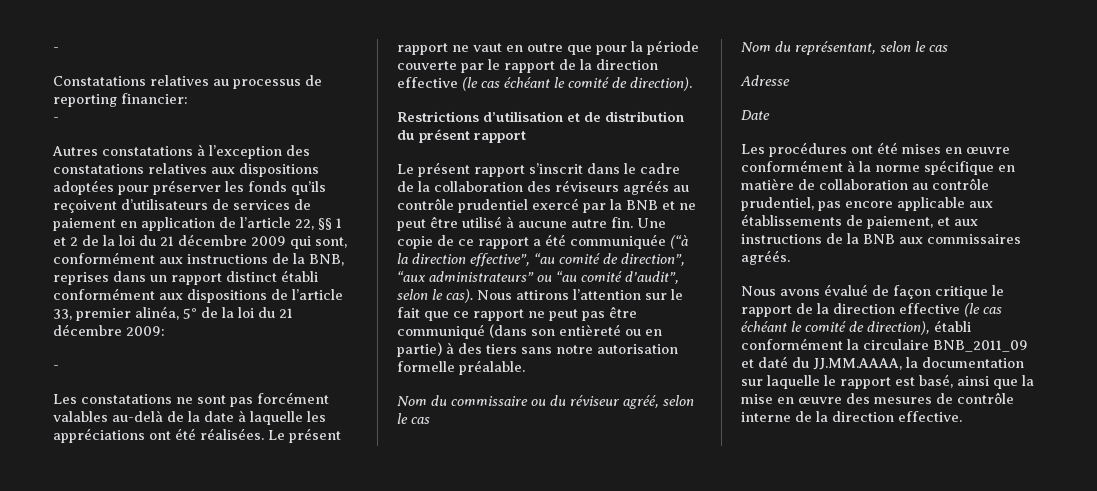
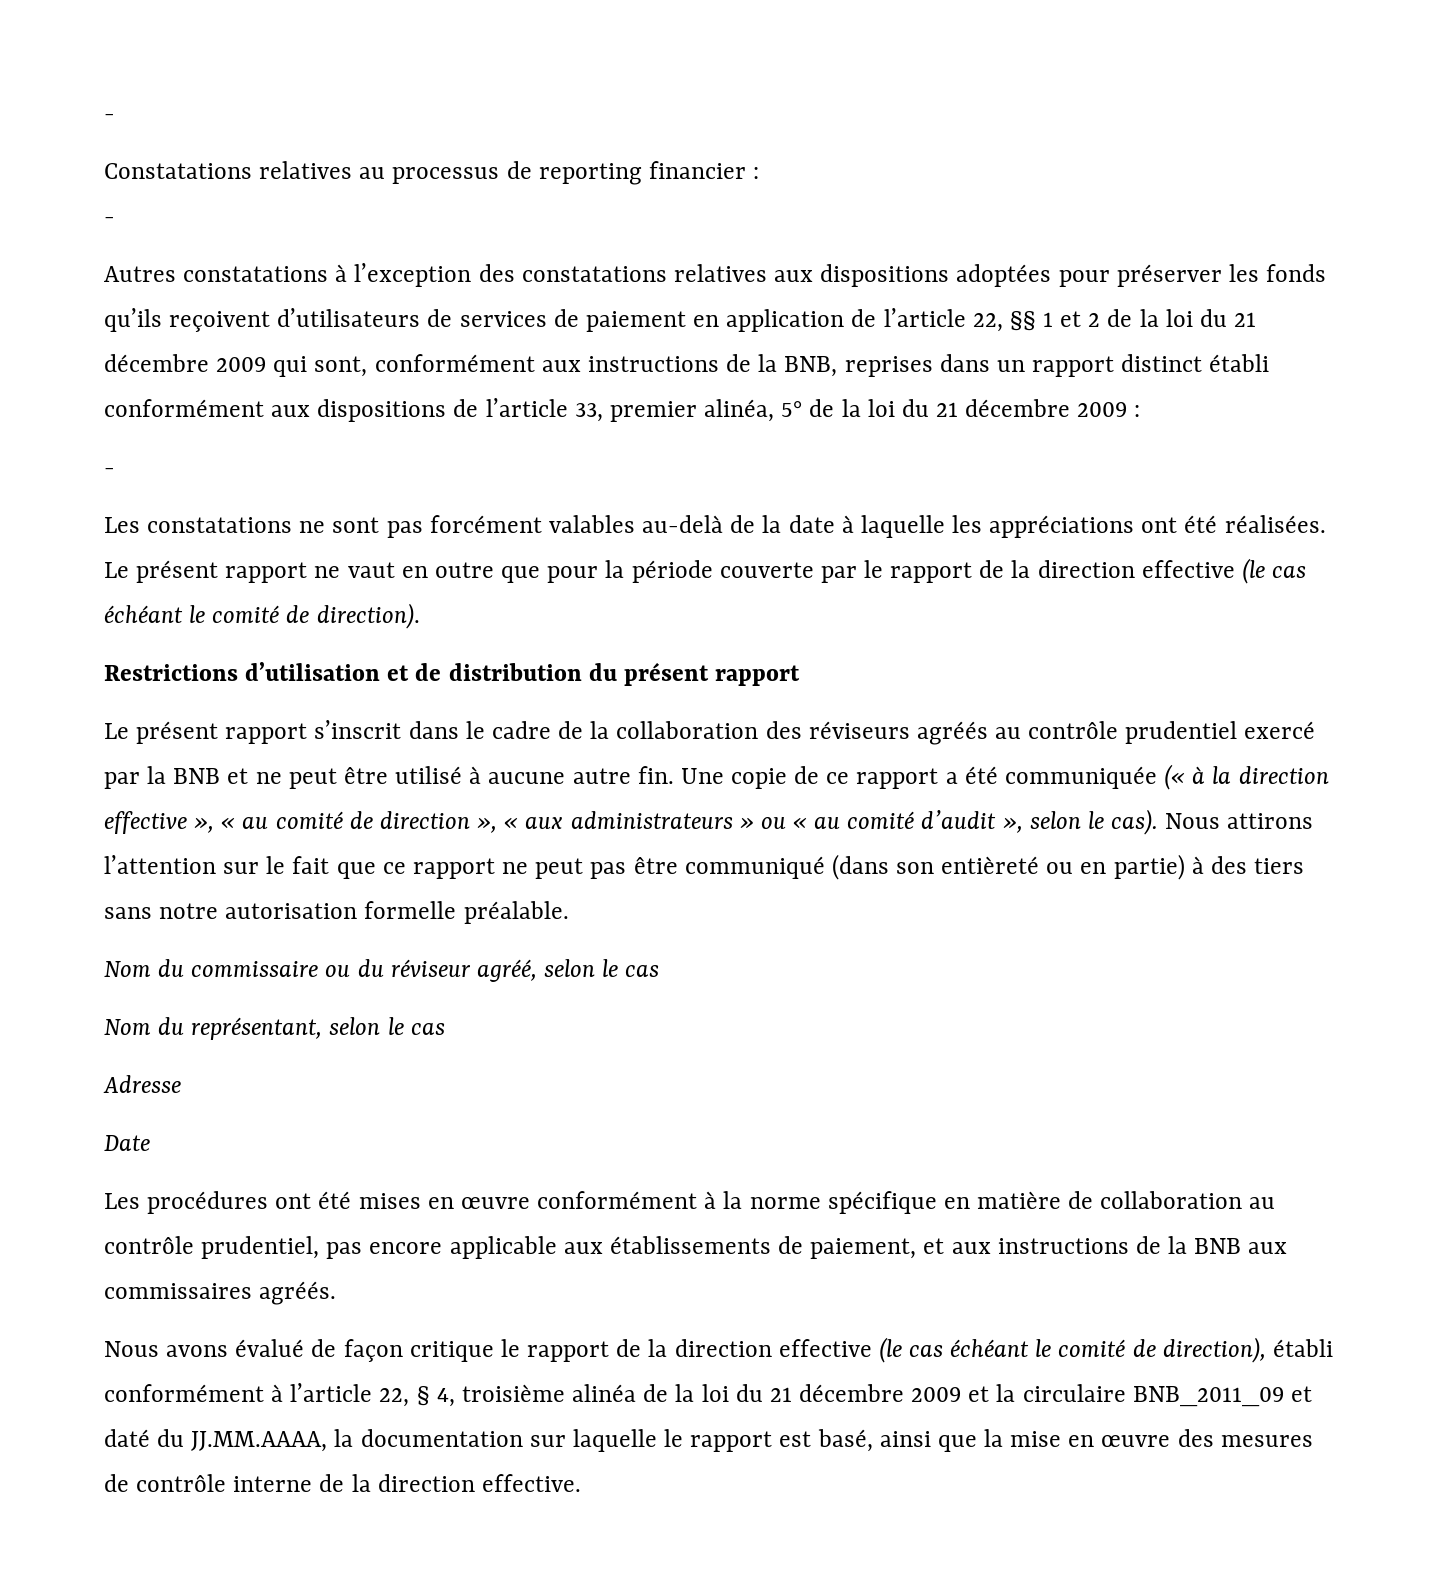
[121,93,188,104] financier: -> [648,161,760,179] financier :
[126,326,165,336] 2009: -> [1077,402,1141,417] 2009 :
[670,235,688,249] [397,253,685,267] [397,271,679,284] (“à la direction effective”, “au comité de direction”, “aux administrateurs” ou “au comité d’audit”, -> [1164,764,1329,790] [104,810,1023,834] (« à la direction effective », « au comité de direction », « aux administrateurs » ou « au comité d’audit »,
(843, 344) none -> [271,1383,990,1407] à l’article 22, § 4, troisième alinéa de la loi du 21 décembre 2009 et

